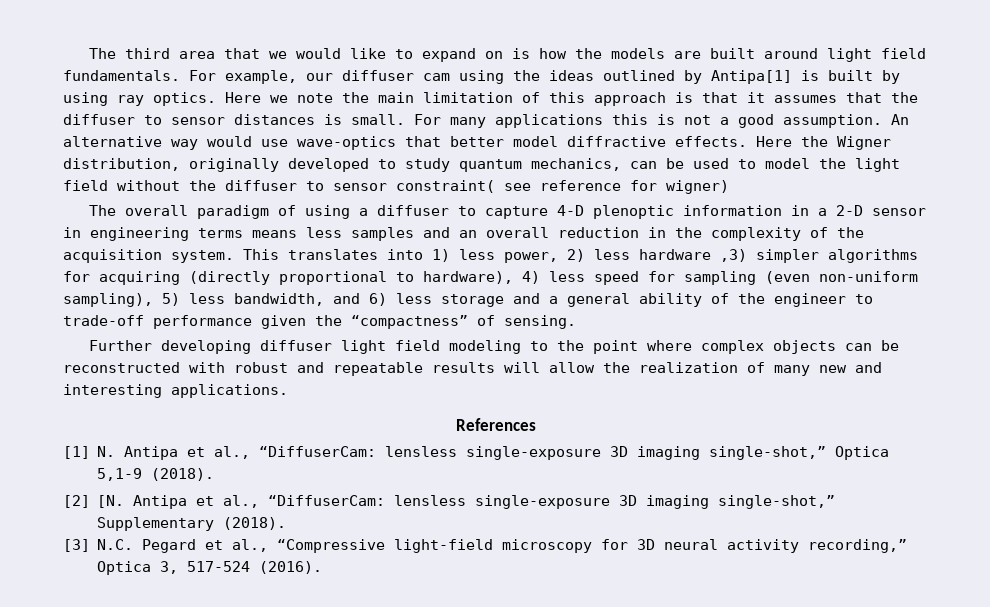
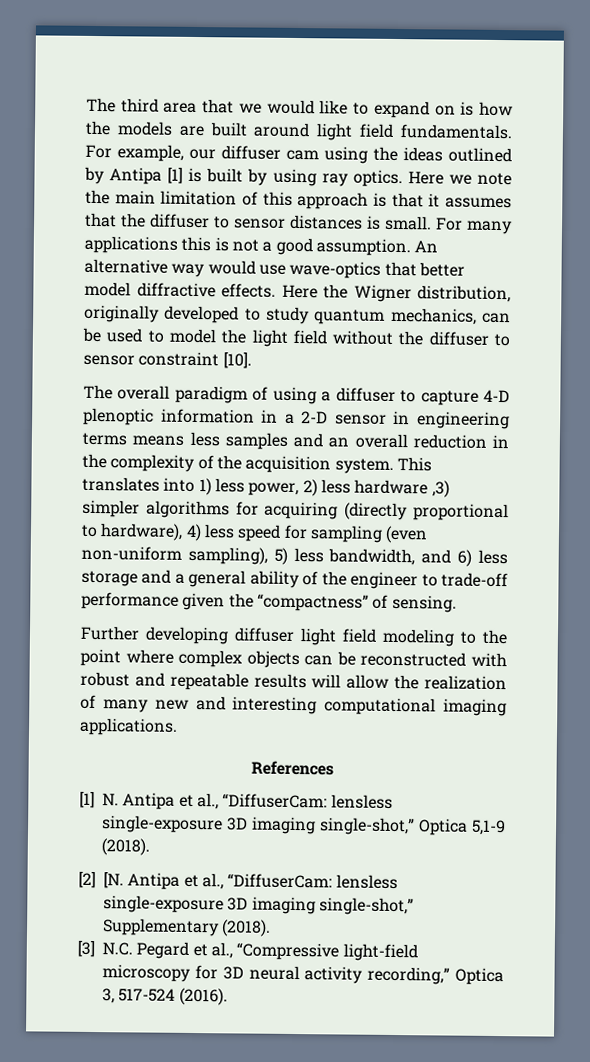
[711,70,792,84] Antipa[1] -> [109,167,184,185] Antipa [1]
[396,180,729,194] constraint( see reference for wigner) -> [138,351,252,369] constraint [10].
(162, 391) none -> [324,697,508,717] computational imaging

